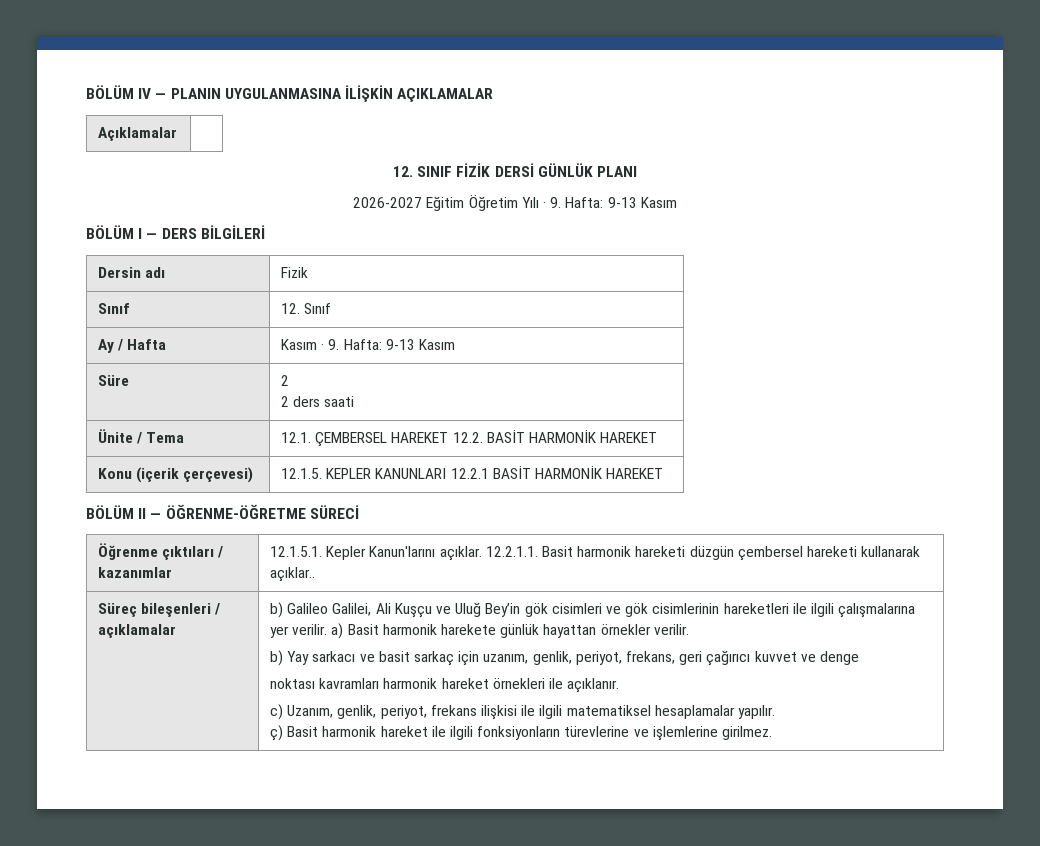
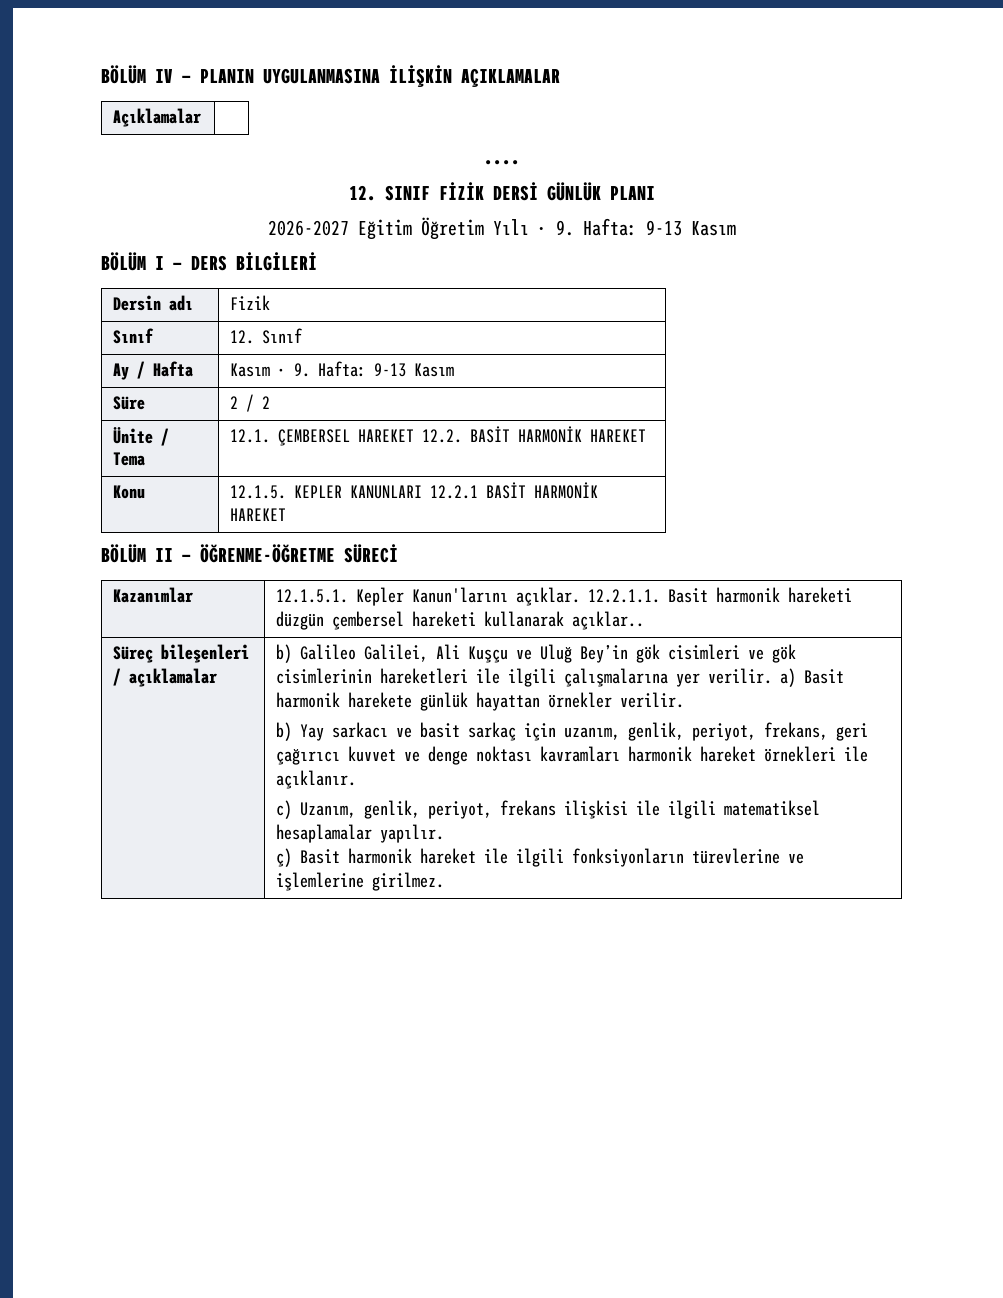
(178, 134) none -> [483,160,520,165] // ....
[281,396,355,407] // 2 ders saati -> [246,394,271,412] / 2
[136,467,254,483] (içerik çerçevesi) -> (146, 492) none
[98,543,224,560] [98,567,173,578] Öğrenme çıktıları / kazanımlar -> [113,587,194,603] Kazanımlar
(859, 658) // -> (469, 755) none

